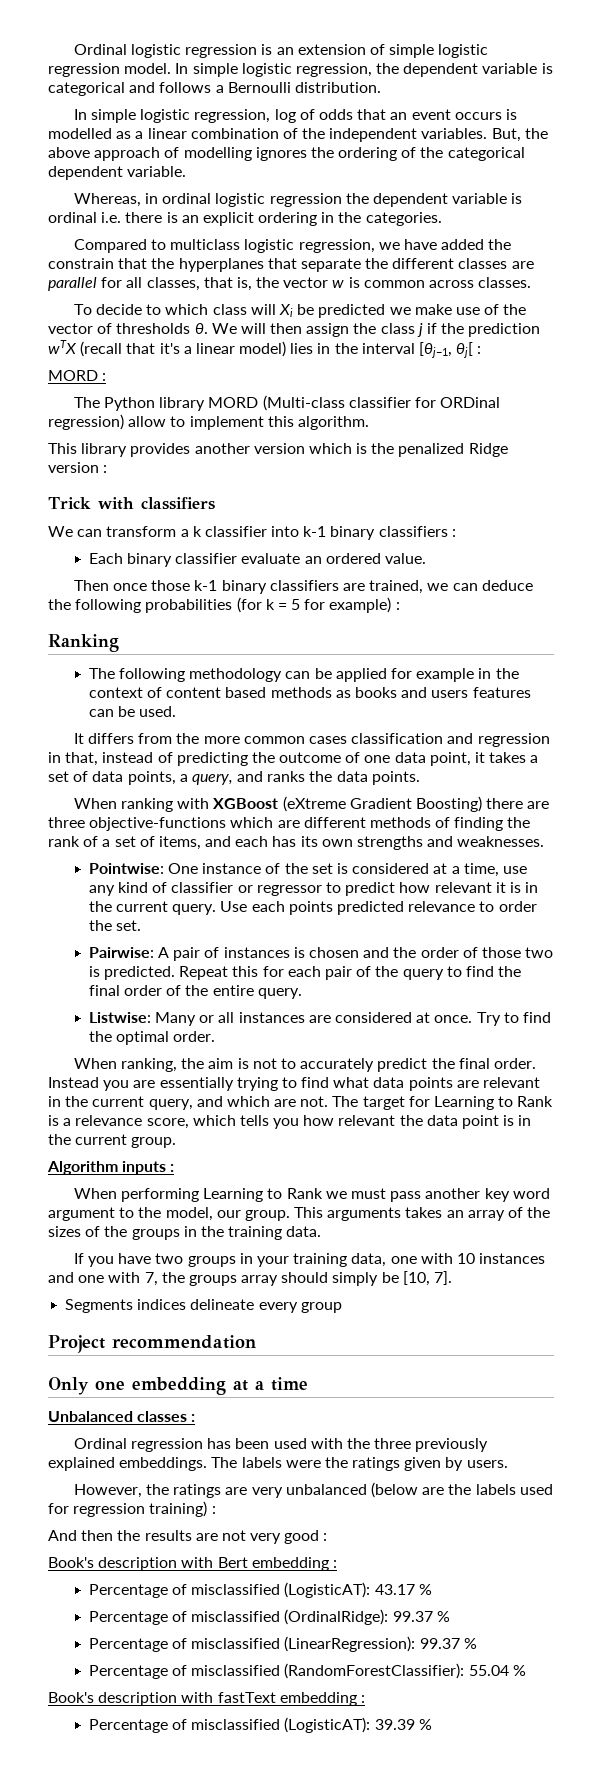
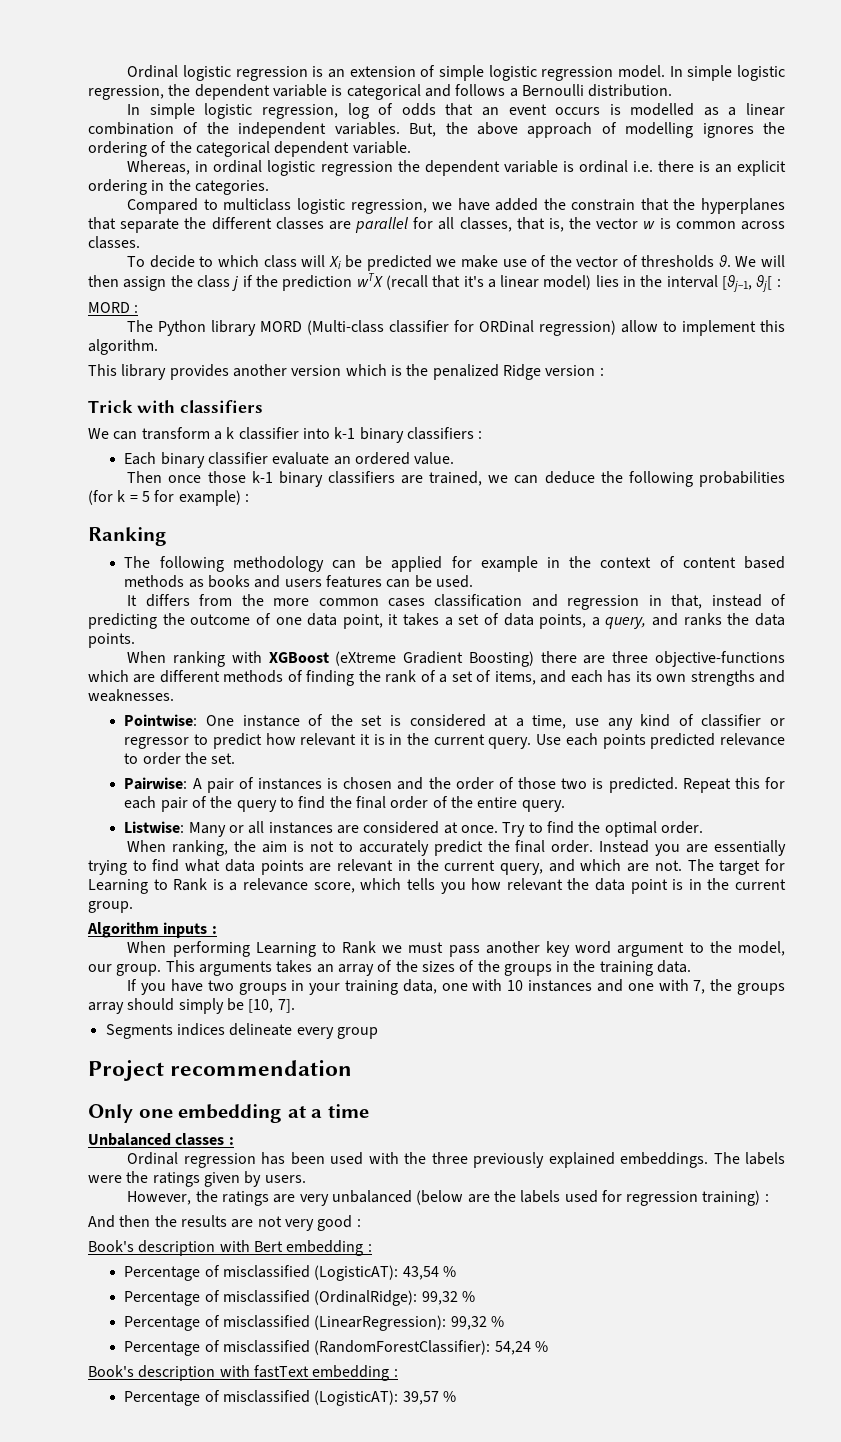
[374,1584,415,1595] 43.17 -> [402,1266,439,1280] 43,54
[392,1611,433,1622] 99.37 -> [421,1291,458,1305] 99,32
[419,1638,460,1649] 99.37 -> [450,1316,487,1330] 99,32
[468,1665,509,1676] 55.04 -> [494,1341,531,1355] 54,24
[374,1719,415,1730] 39.39 -> [402,1391,439,1405] 39,57

